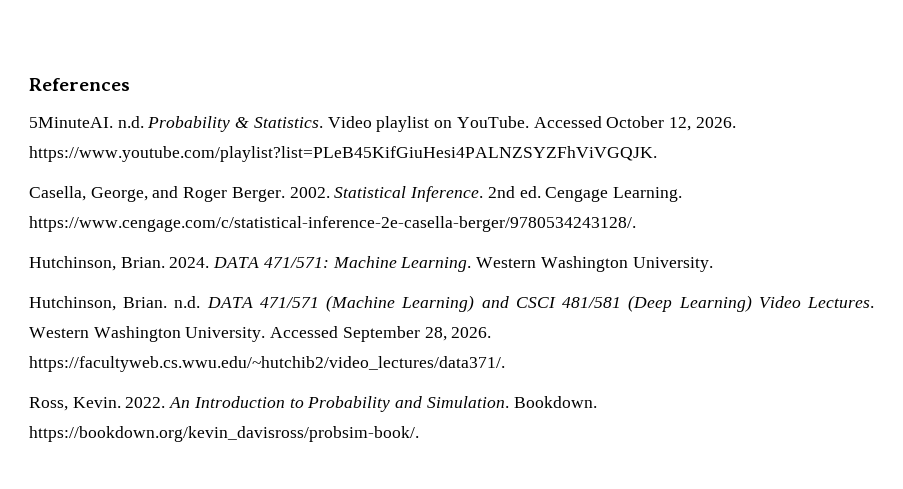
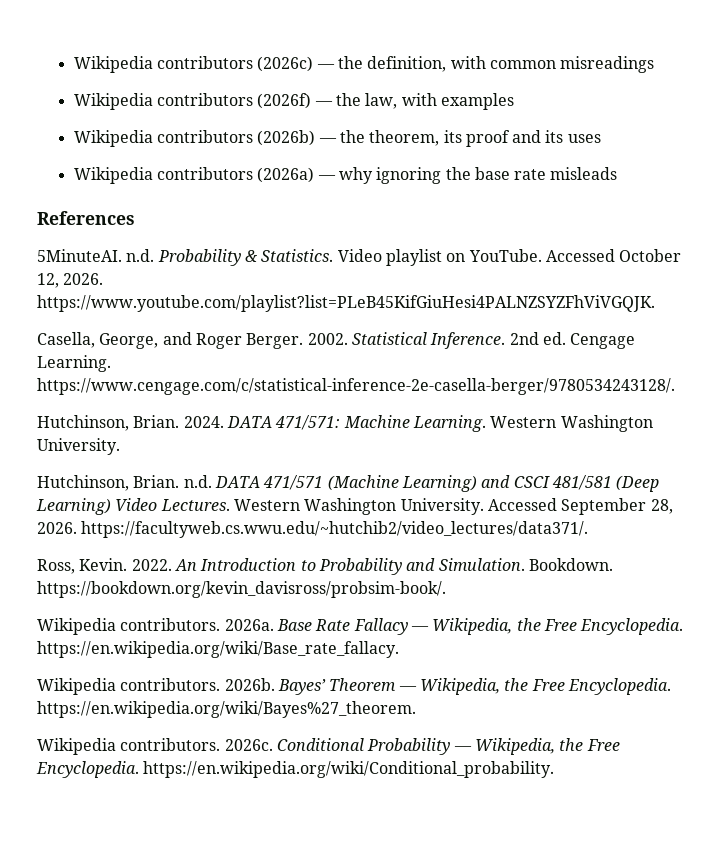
(29, 84) none -> [73,56,655,73] [73,93,514,110] [73,130,601,147] [73,167,618,184] Wikipedia contributors (2026c) — the definition, with common misreadings // Wikipedia contributors (2026f) — the law, with examples // Wikipedia contributors (2026b) — the theorem, its proof and its uses // Wikipedia contributors (2026a) — why ignoring the base rate misleads //
(419, 434) none -> [37,618,684,635] [37,641,399,658] [37,678,671,695] [37,701,416,718] [37,738,620,755] [36,761,555,778] // Wikipedia contributors. 2026a. Base Rate Fallacy — Wikipedia, the Free Encyclopedia. https://en.wikipedia.org/wiki/Base_rate_fallacy. // Wikipedia contributors. 2026b. Bayes’ Theorem — Wikipedia, the Free Encyclopedia. https://en.wikipedia.org/wiki/Bayes%27_theorem. // Wikipedia contributors. 2026c. Conditional Probability — Wikipedia, the Free Encyclopedia. https://en.wikipedia.org/wiki/Conditional_probability.

